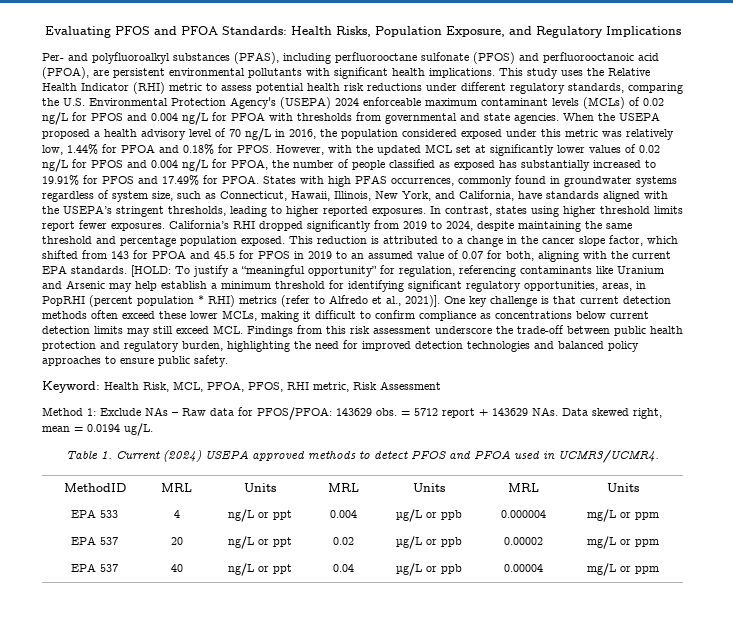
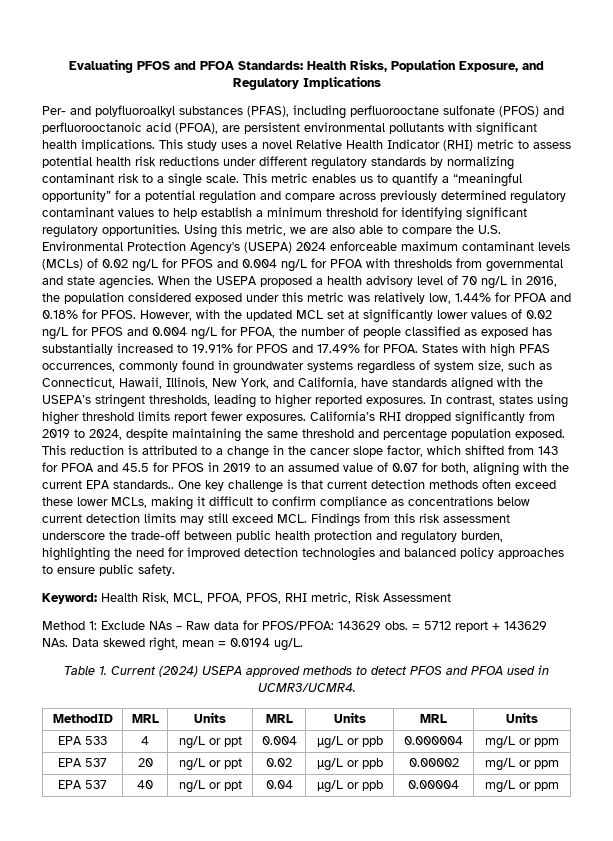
[587,68,604,76] the -> [251,140,292,149] a novel
[568,83,683,94] standards, comparing -> [371,156,514,170] [42,173,522,187] [42,190,566,204] [42,207,527,221] [42,224,452,238] standards by normalizing contaminant risk to a single scale. This metric enables us to quantify a “meaningful opportunity” for a potential regulation and compare across previously determined regulatory contaminant values to help establish a minimum threshold for identifying significant regulatory opportunities. Using this metric, we are also able to compare
[71,265,664,277] [42,280,646,292] [42,295,440,307] standards. [HOLD: To justify a “meaningful opportunity” for regulation, referencing contaminants like Uranium and Arsenic may help establish a minimum threshold for identifying significant regulatory opportunities, areas, in PopRHI (percent population * RHI) metrics (refer to Alfredo et al., 2021)]. -> [113,480,174,489] standards..

